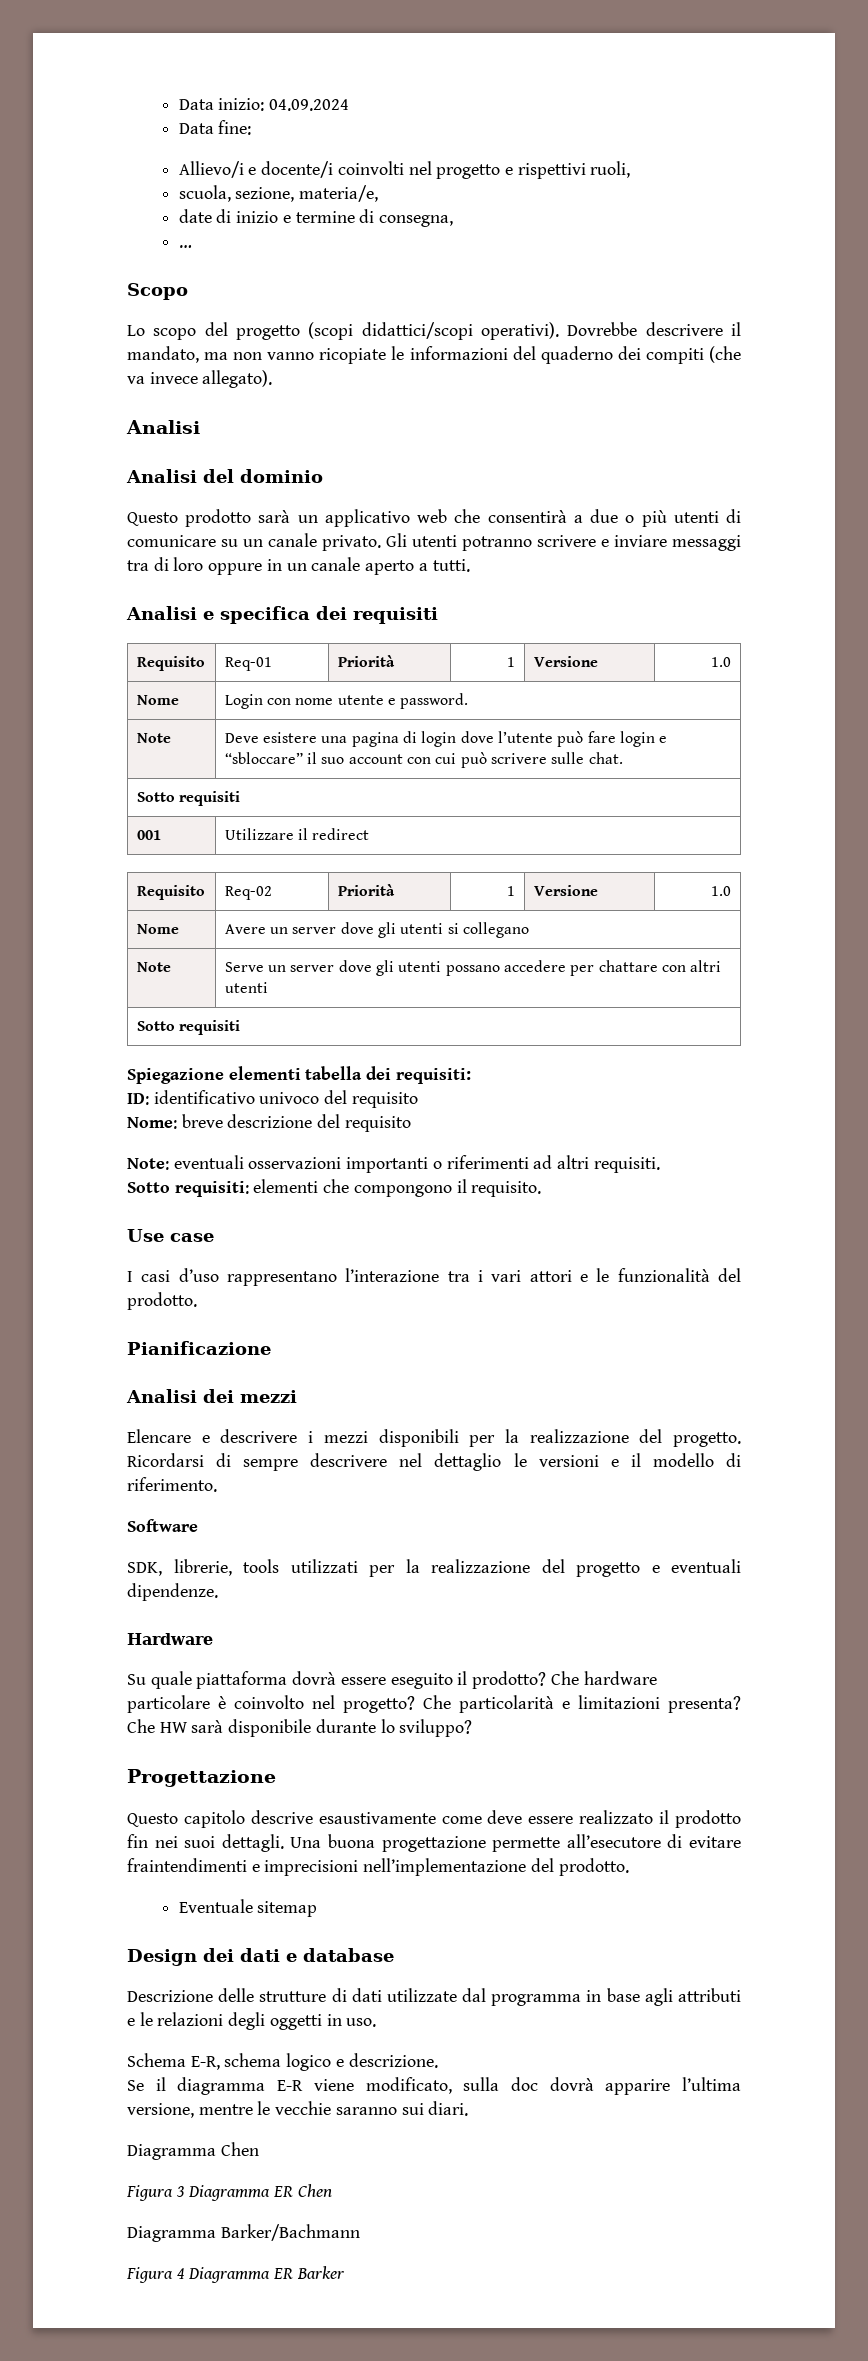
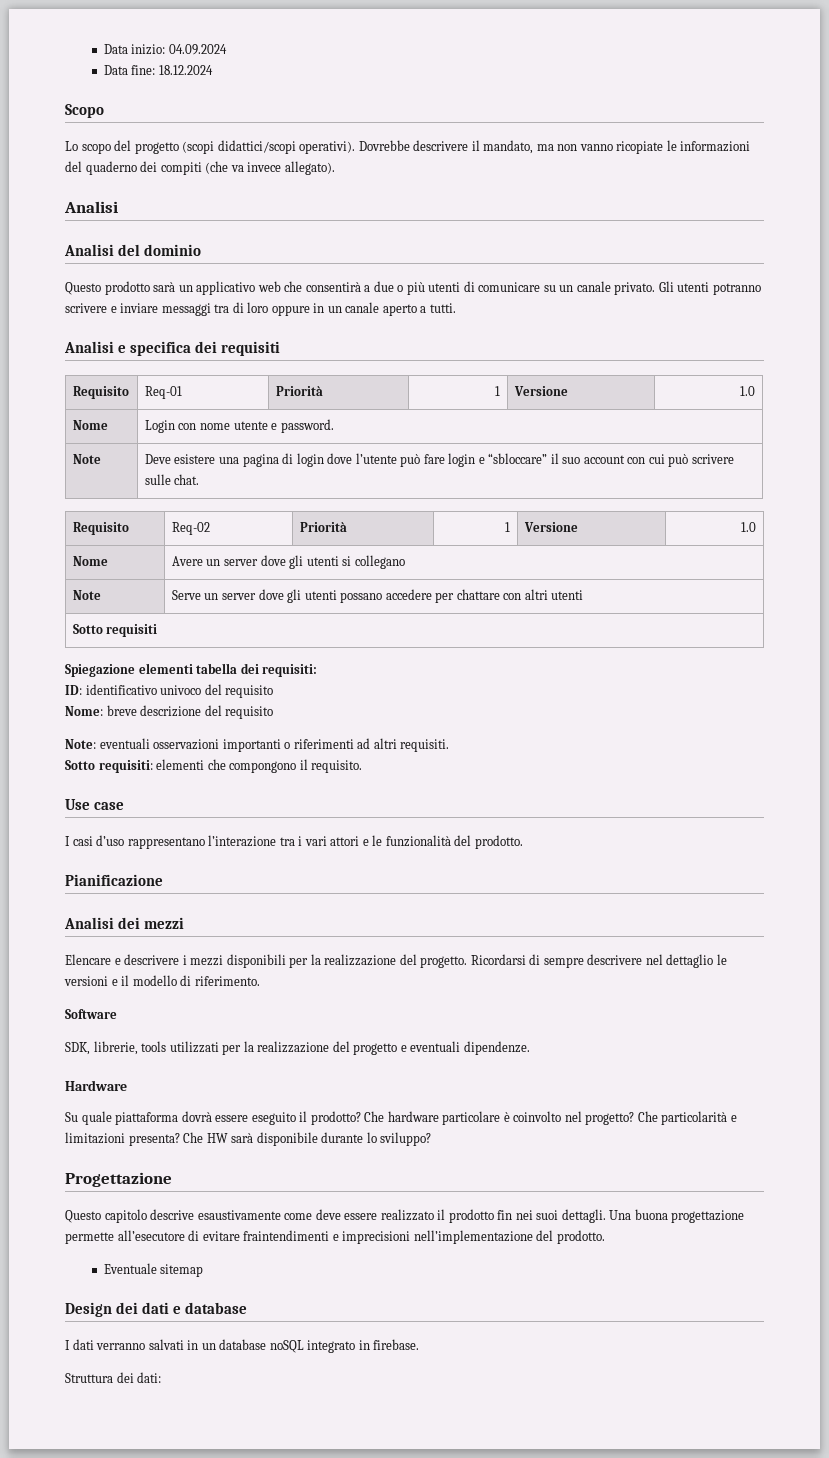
[178,161,631,179] [178,185,379,202] [178,209,454,227] [178,245,192,248] // Allievo/i e docente/i coinvolti nel progetto e rispettivi ruoli, // scuola, sezione, materia/e, // date di inizio e termine di consegna, // … -> [158,65,213,75] 18.12.2024
[136,791,240,806] [136,830,161,840] [224,828,370,840] // Sotto requisiti // 001 | Utilizzare il redirect -> (200, 479) none
[127,1988,741,2006] [127,2012,377,2030] [127,2053,438,2071] [127,2077,741,2095] [127,2101,469,2118] [127,2142,259,2160] [126,2184,332,2201] [127,2224,360,2242] [126,2266,345,2283] Descrizione delle strutture di dati utilizzate dal programma in base agli attributi e le relazioni degli oggetti in uso. // Schema E-R, schema logico e descrizione. // Se il diagramma E-R viene modificato, sulla doc dovrà apparire l’ultima versione, mentre le vecchie saranno sui diari. // Diagramma Chen // Figura 3 Diagramma ER Chen // Diagramma Barker/Bachmann // Figura 4 Diagramma ER Barker -> [65,1339,420,1353] [65,1372,162,1383] I dati verranno salvati in un database noSQL integrato in firebase. // Struttura dei dati:

